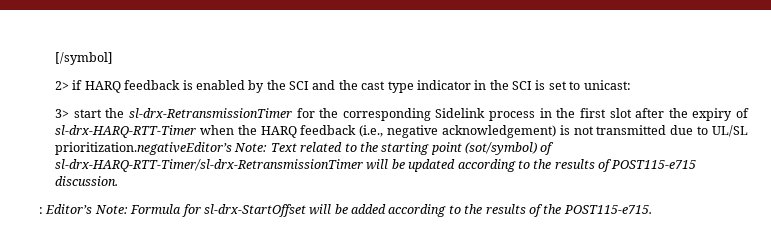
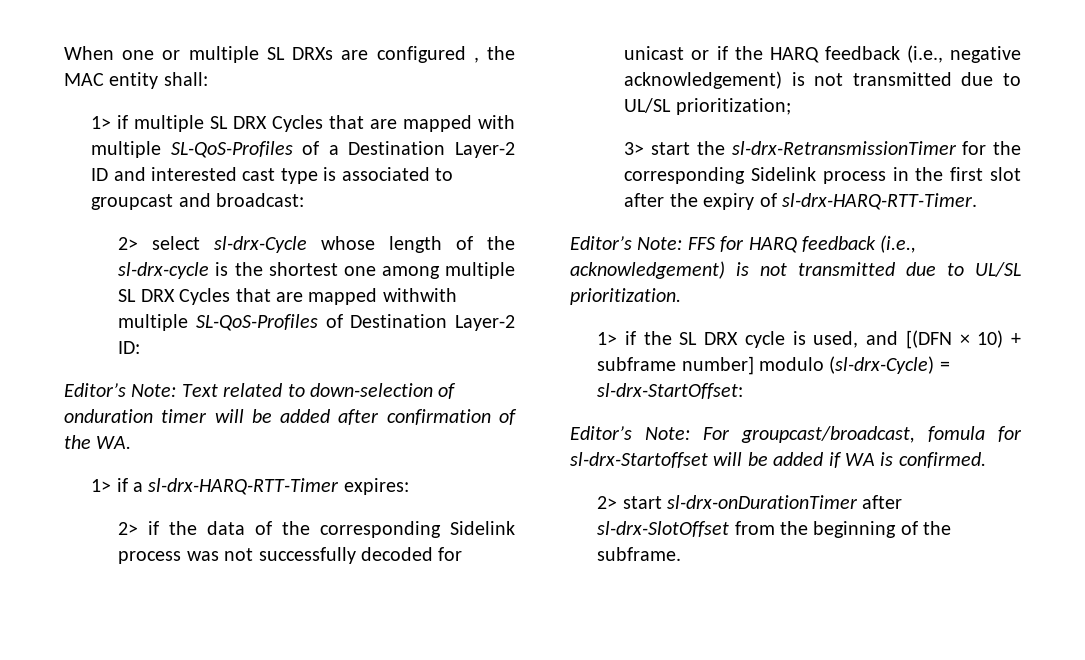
[55,52,114,65] [55,80,631,93] [/symbol] // 2> if HARQ feedback is enabled by the SCI and the cast type indicator in the SCI is set to unicast: -> [64,46,515,63] [64,72,208,89] [91,115,515,132] [91,141,515,158] [91,167,453,184] [91,193,304,210] [118,236,515,253] [118,262,516,279] [118,288,457,305] [118,314,515,331] [118,341,141,354] [64,383,457,399] [64,409,517,425] [64,435,132,449] [91,478,409,495] [118,521,515,538] [118,547,463,564] [624,45,1021,63] [624,71,1021,89] [624,98,791,115] When one or multiple SL DRXs are configured , the MAC entity shall: // 1> if multiple SL DRX Cycles that are mapped with multiple SL-QoS-Profiles of a Destination Layer-2 ID and interested cast type is associated to groupcast and broadcast: // 2> select sl-drx-Cycle whose length of the sl-drx-cycle is the shortest one among multiple SL DRX Cycles that are mapped withwith multiple SL-QoS-Profiles of Destination Layer-2 ID: // Editor’s Note: Text related to down-selection of onduration timer will be added after confirmation of the WA. // 1> if a sl-drx-HARQ-RTT-Timer expires: // 2> if the data of the corresponding Sidelink process was not successfully decoded for unicast or if the HARQ feedback (i.e., negative acknowledgement) is not transmitted due to UL/SL prioritization;
[55,125,749,138] [55,142,555,155] [55,159,697,172] [55,176,119,186] [39,204,652,217] sl-drx-HARQ-RTT-Timer when the HARQ feedback (i.e., negative acknowledgement) is not transmitted due to UL/SL prioritization.negativeEditor’s Note: Text related to the starting point (sot/symbol) of sl-drx-HARQ-RTT-Timer/sl-drx-RetransmissionTimer will be updated according to the results of POST115-e715 discussion. // : Editor’s Note: Formula for sl-drx-StartOffset will be added according to the results of the POST115-e715. -> [781,193,977,210] [570,235,917,253] [570,261,1021,279] [570,288,681,305] [597,330,1022,349] [597,356,950,375] [597,383,744,399] [570,426,1022,443] [570,452,986,468] [597,495,903,509] [597,521,952,538] [597,547,682,561] sl-drx-HARQ-RTT-Timer. // Editor’s Note: FFS for HARQ feedback (i.e., acknowledgement) is not transmitted due to UL/SL prioritization. // 1> if the SL DRX cycle is used, and [(DFN × 10) + subframe number] modulo (sl-drx-Cycle) = sl-drx-StartOffset: // Editor’s Note: For groupcast/broadcast, fomula for sl-drx-Startoffset will be added if WA is confirmed. // 2> start sl-drx-onDurationTimer after sl-drx-SlotOffset from the beginning of the subframe.

